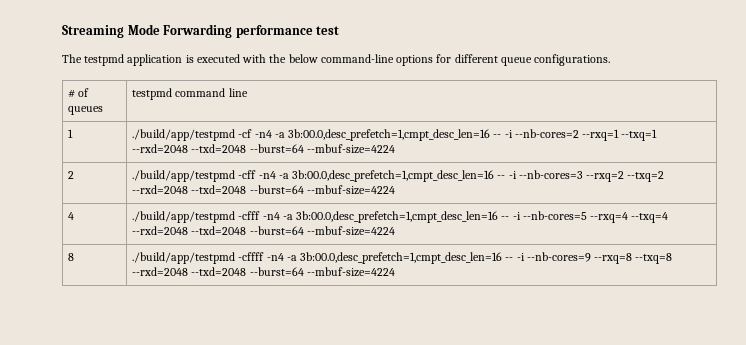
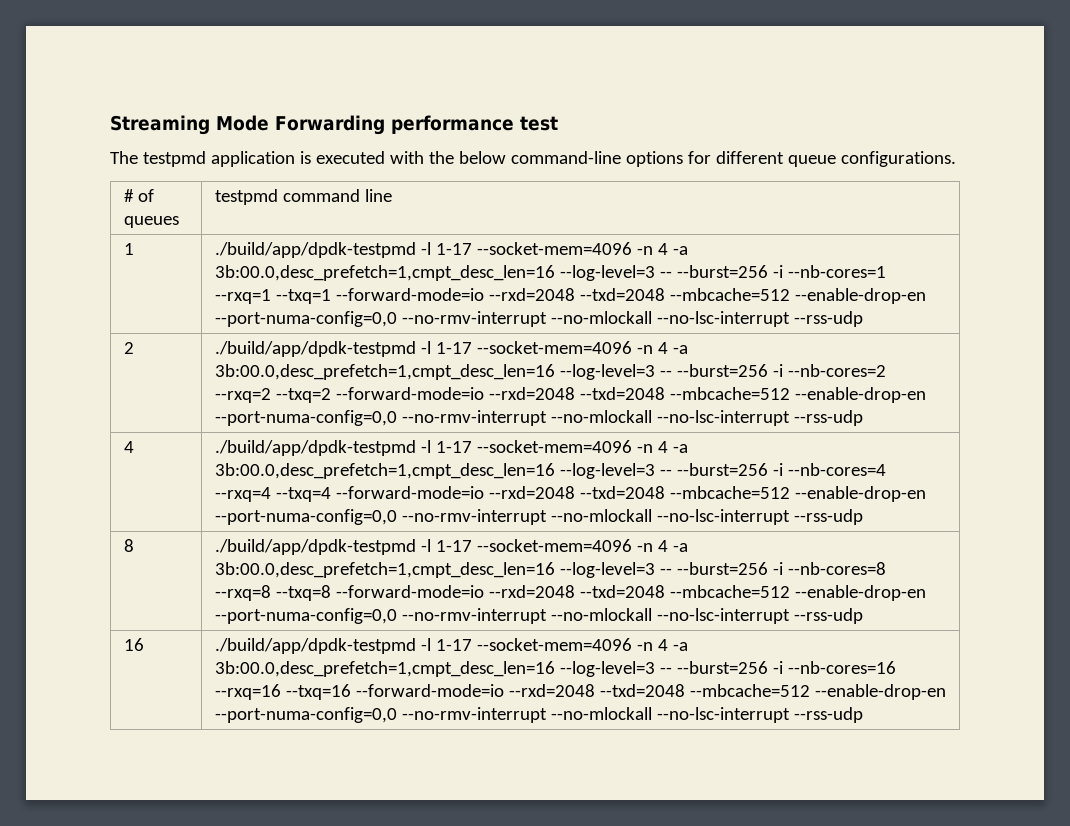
[132,129,579,141] ./build/app/testpmd -cf -n4 -a 3b:00.0,desc_prefetch=1,cmpt_desc_len=16 -- -i --nb-cores=2 -> [214,242,688,258] [214,265,886,281] ./build/app/dpdk-testpmd -l 1-17 --socket-mem=4096 -n 4 -a 3b:00.0,desc_prefetch=1,cmpt_desc_len=16 --log-level=3 -- --burst=256 -i --nb-cores=1
[132,144,395,154] [68,171,75,179] [132,170,583,182] --rxd=2048 --txd=2048 --burst=64 --mbuf-size=4224 // 2 | ./build/app/testpmd -cff -n4 -a 3b:00.0,desc_prefetch=1,cmpt_desc_len=16 -- -i --nb-cores=3 -> [335,288,926,304] [214,311,863,327] [123,342,134,354] [214,341,688,357] [214,364,886,380] --forward-mode=io --rxd=2048 --txd=2048 --mbcache=512 --enable-drop-en --port-numa-config=0,0 --no-rmv-interrupt --no-mlockall --no-lsc-interrupt --rss-udp // 2 | ./build/app/dpdk-testpmd -l 1-17 --socket-mem=4096 -n 4 -a 3b:00.0,desc_prefetch=1,cmpt_desc_len=16 --log-level=3 -- --burst=256 -i --nb-cores=2
[132,185,395,195] [68,212,75,220] [132,211,587,223] --rxd=2048 --txd=2048 --burst=64 --mbuf-size=4224 // 4 | ./build/app/testpmd -cfff -n4 -a 3b:00.0,desc_prefetch=1,cmpt_desc_len=16 -- -i --nb-cores=5 -> [335,387,926,403] [214,410,863,426] [123,441,134,453] [214,440,688,456] [214,463,886,479] --forward-mode=io --rxd=2048 --txd=2048 --mbcache=512 --enable-drop-en --port-numa-config=0,0 --no-rmv-interrupt --no-mlockall --no-lsc-interrupt --rss-udp // 4 | ./build/app/dpdk-testpmd -l 1-17 --socket-mem=4096 -n 4 -a 3b:00.0,desc_prefetch=1,cmpt_desc_len=16 --log-level=3 -- --burst=256 -i --nb-cores=4
[132,226,395,236] [68,253,75,261] [132,252,591,264] --rxd=2048 --txd=2048 --burst=64 --mbuf-size=4224 // 8 | ./build/app/testpmd -cffff -n4 -a 3b:00.0,desc_prefetch=1,cmpt_desc_len=16 -- -i --nb-cores=9 -> [335,486,926,502] [214,509,863,525] [123,539,134,552] [214,539,688,555] [214,562,886,578] --forward-mode=io --rxd=2048 --txd=2048 --mbcache=512 --enable-drop-en --port-numa-config=0,0 --no-rmv-interrupt --no-mlockall --no-lsc-interrupt --rss-udp // 8 | ./build/app/dpdk-testpmd -l 1-17 --socket-mem=4096 -n 4 -a 3b:00.0,desc_prefetch=1,cmpt_desc_len=16 --log-level=3 -- --burst=256 -i --nb-cores=8
[132,267,395,277] --rxd=2048 --txd=2048 --burst=64 --mbuf-size=4224 -> [335,585,926,601] [214,608,863,624] [123,638,144,651] [214,638,688,654] [214,661,896,677] [214,684,946,700] [214,707,863,723] --forward-mode=io --rxd=2048 --txd=2048 --mbcache=512 --enable-drop-en --port-numa-config=0,0 --no-rmv-interrupt --no-mlockall --no-lsc-interrupt --rss-udp // 16 | ./build/app/dpdk-testpmd -l 1-17 --socket-mem=4096 -n 4 -a 3b:00.0,desc_prefetch=1,cmpt_desc_len=16 --log-level=3 -- --burst=256 -i --nb-cores=16 --rxq=16 --txq=16 --forward-mode=io --rxd=2048 --txd=2048 --mbcache=512 --enable-drop-en --port-numa-config=0,0 --no-rmv-interrupt --no-mlockall --no-lsc-interrupt --rss-udp

